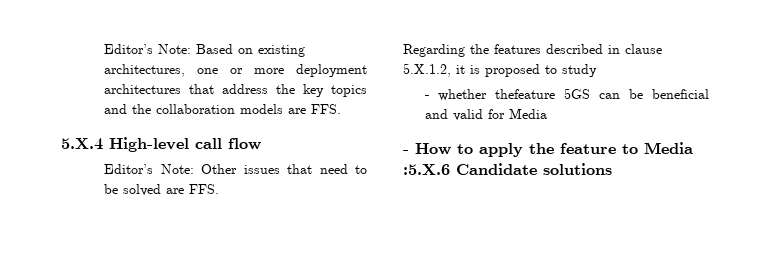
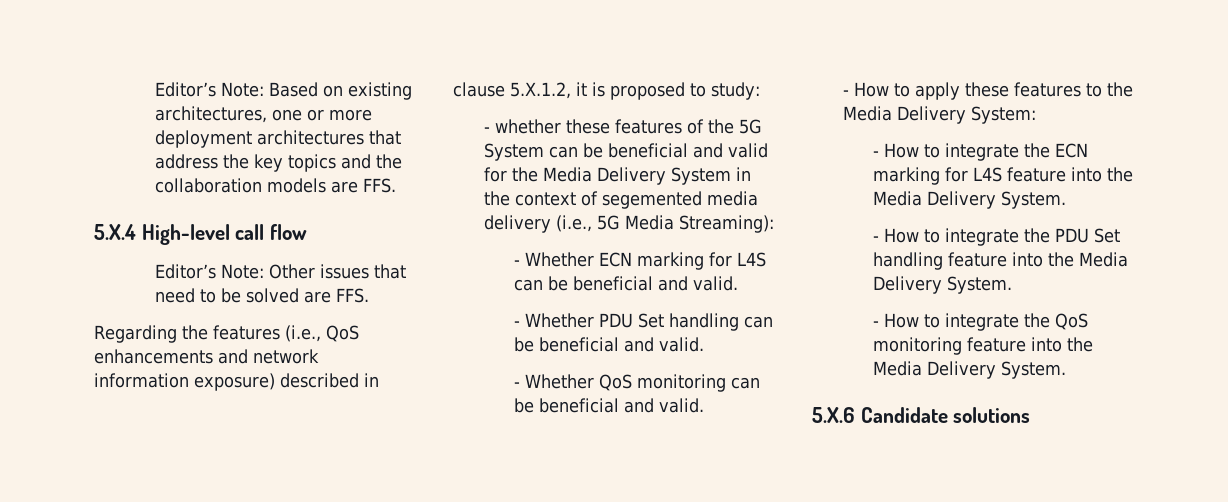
(541, 49) none -> [284,325,359,342] [94,349,319,364] [94,373,275,391] (i.e., QoS enhancements and network information exposure)
[562,64,597,77] study -> [711,82,760,100] study:
[495,88,591,99] thefeature 5GS -> [565,119,762,134] [483,143,544,161] these features of the 5G System
[508,108,547,119] [403,142,693,157] [403,164,450,175] Media // - How to apply the feature to Media :5.X.6 -> [511,167,751,185] [483,191,758,209] [483,215,774,233] [514,252,767,270] [514,276,739,291] [514,313,774,331] [514,337,705,352] [514,374,761,392] [514,398,705,413] [842,82,1133,100] [842,106,1036,124] [873,143,1089,161] [873,167,1134,185] [873,191,1067,209] [873,228,1121,246] [873,252,1129,270] [873,276,1013,294] [873,313,1089,331] [873,337,1094,355] [873,361,1067,379] [812,407,855,423] the Media Delivery System in the context of segemented media delivery (i.e., 5G Media Streaming): // - Whether ECN marking for L4S can be beneficial and valid. // - Whether PDU Set handling can be beneficial and valid. // - Whether QoS monitoring can be beneficial and valid. // - How to apply these features to the Media Delivery System: // - How to integrate the ECN marking for L4S feature into the Media Delivery System. // - How to integrate the PDU Set handling feature into the Media Delivery System. // - How to integrate the QoS monitoring feature into the Media Delivery System. // 5.X.6

